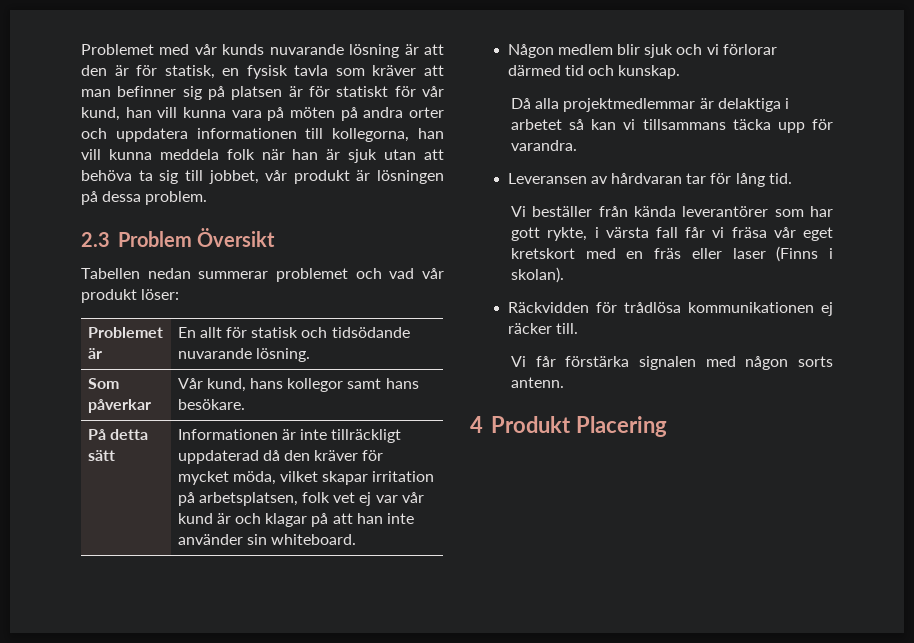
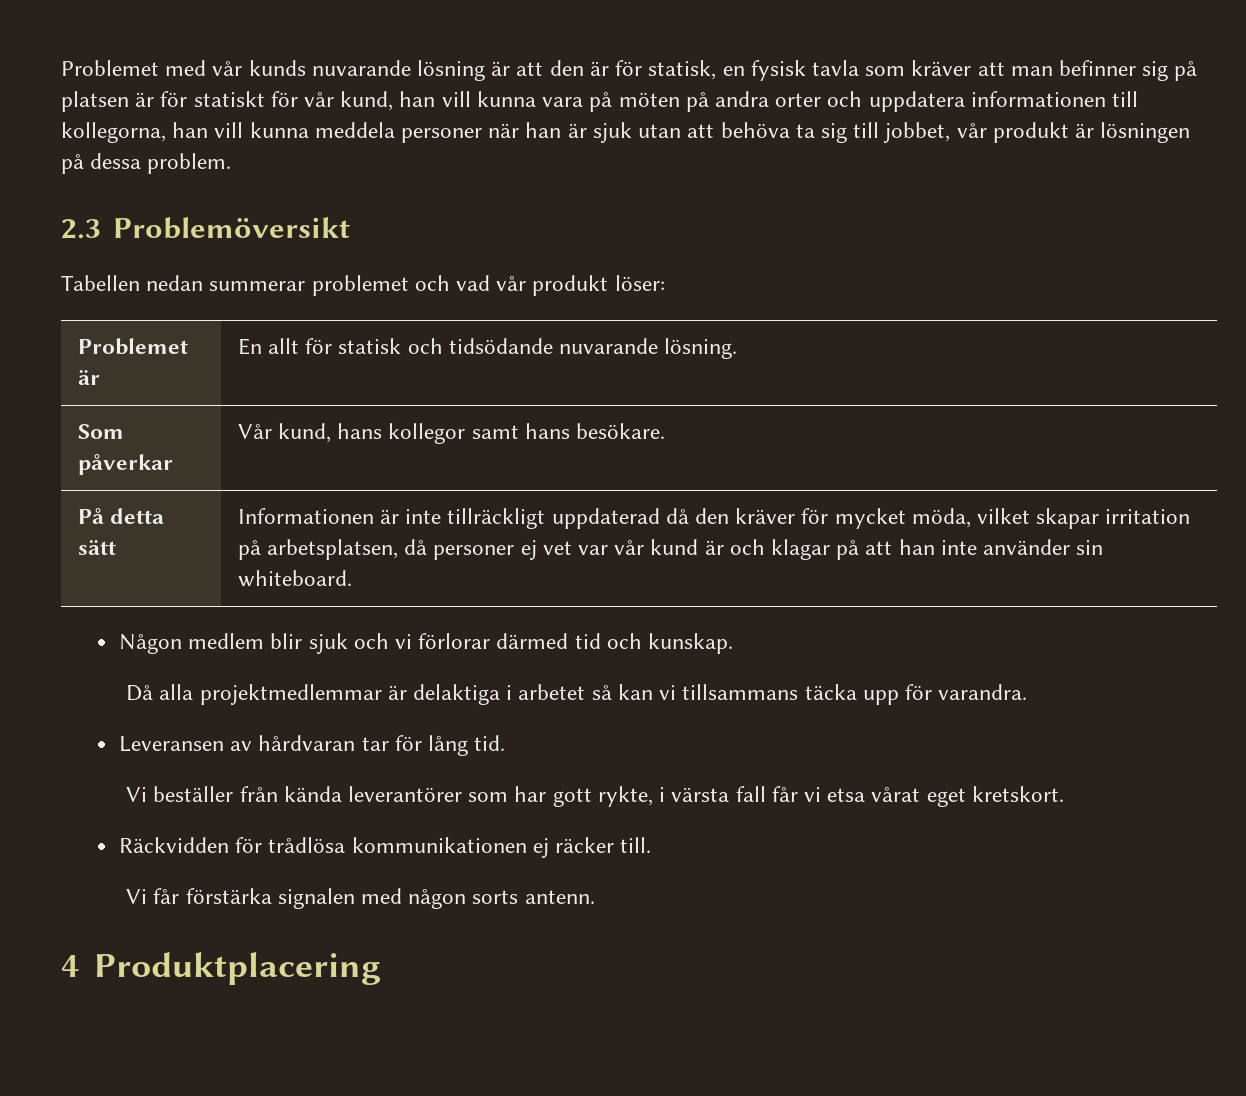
[226,149,255,160] folk -> [401,128,483,143] personer
[117,228,276,247] Problem Översikt -> [112,217,350,239] Problemöversikt
[301,492,372,506] folk vet ej -> [404,539,572,560] då personer ej vet
[731,227,833,241] [511,246,833,262] [511,267,565,283] fräsa vår eget kretskort med en fräs eller laser (Finns i skolan). -> [827,786,1064,807] etsa vårat eget kretskort.
[490,416,667,437] Produkt Placering -> [93,952,381,985] Produktplacering

